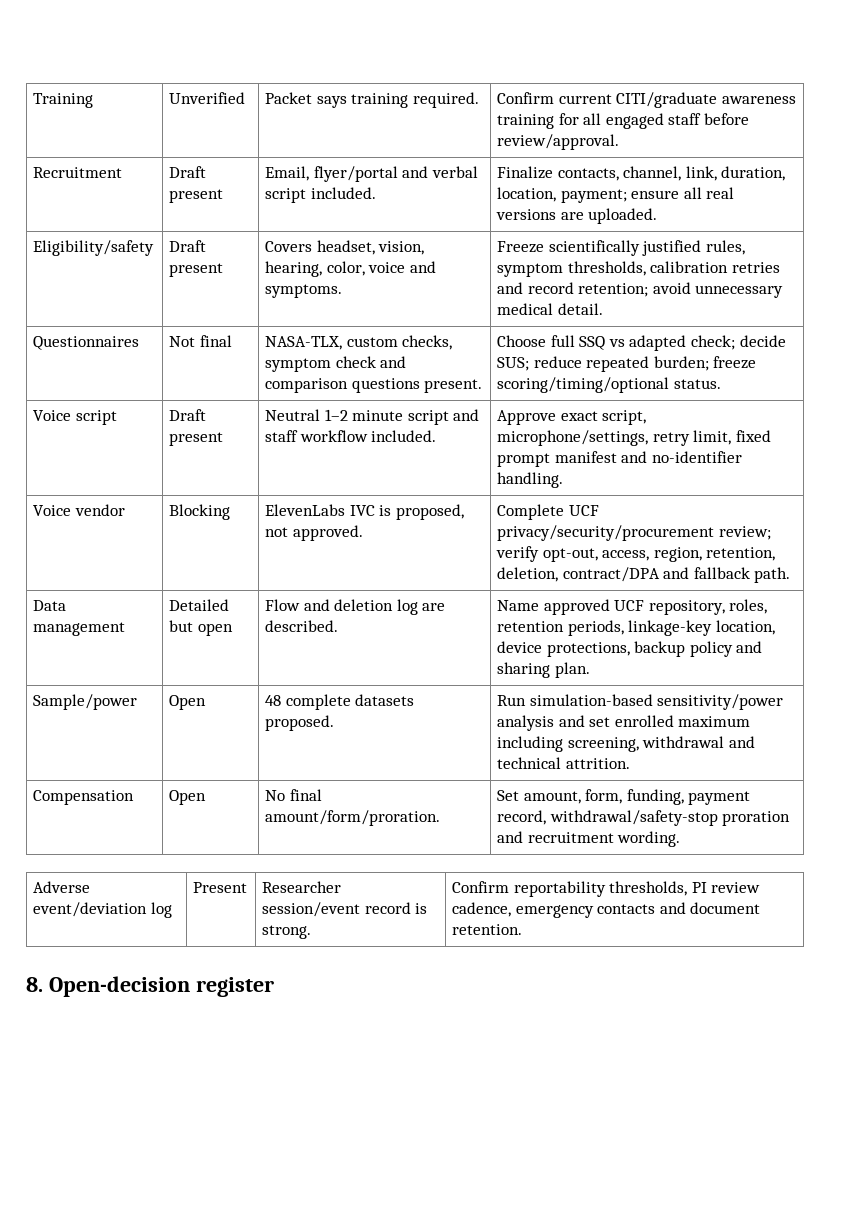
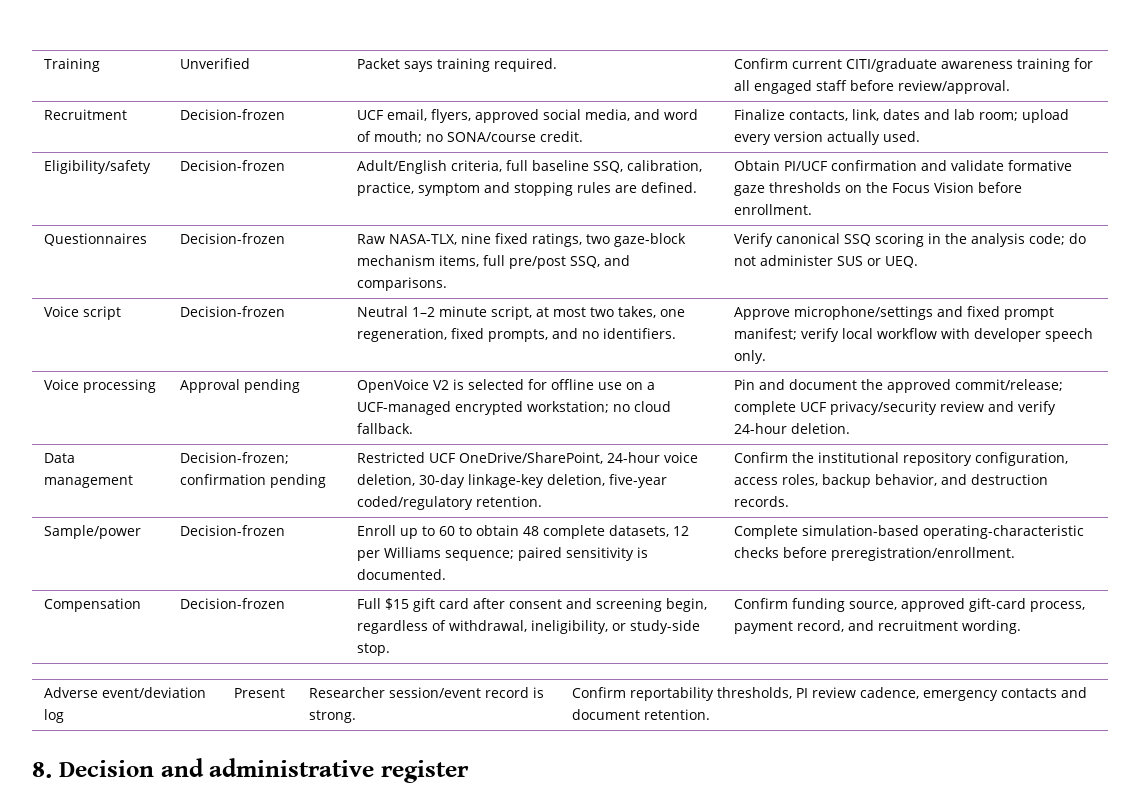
[169,166,207,178] [169,189,224,203] [265,166,478,182] [265,187,376,203] [497,166,786,181] [497,187,735,203] [496,208,658,224] [33,240,155,256] [169,240,207,252] [169,263,224,277] [265,240,425,255] [265,261,436,277] [265,284,343,298] [497,240,745,256] [497,261,780,277] [497,282,784,298] [497,303,603,315] [33,336,140,350] [169,335,232,347] [265,335,453,350] [265,356,407,372] [265,378,483,393] [497,335,786,351] [497,356,757,372] [497,377,721,393] Draft present | Email, flyer/portal and verbal script included. | Finalize contacts, channel, link, duration, location, payment; ensure all real versions are uploaded. // Eligibility/safety | Draft present | Covers headset, vision, hearing, color, voice and symptoms. | Freeze scientifically justified rules, symptom thresholds, calibration retries and record retention; avoid unnecessary medical detail. // Questionnaires | Not final | NASA-TLX, custom checks, symptom check and comparison questions present. | Choose full SSQ vs adapted check; decide SUS; reduce repeated burden; freeze scoring/timing/optional status. -> [179,109,285,120] [356,109,698,123] [356,131,583,143] [733,109,1069,123] [733,131,920,145] [43,160,151,174] [179,160,285,171] [356,160,702,174] [356,182,697,196] [733,160,1072,171] [733,182,1022,196] [733,204,812,215] [43,233,147,246] [179,233,285,244] [356,233,686,247] [356,255,630,269] [356,277,447,291] [733,233,1086,247] [733,255,918,268] Decision-frozen | UCF email, flyers, approved social media, and word of mouth; no SONA/course credit. | Finalize contacts, link, dates and lab room; upload every version actually used. // Eligibility/safety | Decision-frozen | Adult/English criteria, full baseline SSQ, calibration, practice, symptom and stopping rules are defined. | Obtain PI/UCF confirmation and validate formative gaze thresholds on the Focus Vision before enrollment. // Questionnaires | Decision-frozen | Raw NASA-TLX, nine fixed ratings, two gaze-block mechanism items, full pre/post SSQ, and comparisons. | Verify canonical SSQ scoring in the analysis code; do not administer SUS or UEQ.
[169,409,207,421] [169,432,224,446] Draft present -> [179,306,285,317] Decision-frozen
[407,409,480,425] [265,430,437,442] [497,410,647,425] [497,430,771,446] [497,451,742,467] [497,472,564,488] [33,504,125,516] [169,504,231,520] [265,504,464,520] [265,525,363,541] [497,504,599,520] [497,525,771,541] [496,546,776,562] [497,567,791,583] [33,600,67,611] [33,622,126,636] [169,599,230,611] [169,620,233,636] [265,599,446,615] [265,620,339,632] [497,599,768,615] [497,620,775,636] [497,641,763,657] [497,662,590,678] [33,694,138,710] [169,695,207,710] [265,694,415,710] [265,715,335,731] [497,694,784,710] [497,715,751,731] [497,736,755,752] [497,757,630,769] [33,790,135,805] [169,790,207,805] [265,789,322,801] [265,810,441,826] [497,789,751,805] [497,810,791,826] script and staff workflow included. | Approve exact script, microphone/settings, retry limit, fixed prompt manifest and no-identifier handling. // Voice vendor | Blocking | ElevenLabs IVC is proposed, not approved. | Complete UCF privacy/security/procurement review; verify opt-out, access, region, retention, deletion, contract/DPA and fallback path. // Data management | Detailed but open | Flow and deletion log are described. | Name approved UCF repository, roles, retention periods, linkage-key location, device protections, backup policy and sharing plan. // Sample/power | Open | 48 complete datasets proposed. | Run simulation-based sensitivity/power analysis and set enrolled maximum including screening, withdrawal and technical attrition. // Compensation | Open | No final amount/form/proration. | Set amount, form, funding, payment record, withdrawal/safety-stop proration -> [490,306,685,320] [356,328,676,342] [733,306,1054,320] [733,328,1093,342] [733,350,766,364] [43,379,156,393] [179,379,300,393] [356,379,655,393] [356,401,671,415] [356,423,413,434] [733,379,1063,393] [733,401,1056,415] [733,423,850,434] [43,453,75,463] [43,475,133,488] [179,452,289,464] [179,474,326,488] [356,452,698,464] [356,474,667,488] [356,496,542,510] [733,452,1068,466] [733,474,1048,488] [733,496,789,507] [43,525,141,539] [179,525,285,536] [356,525,689,539] [356,547,648,561] [356,569,446,580] [733,525,1084,539] [733,547,1015,561] [43,598,141,612] [179,598,285,609] [356,598,707,612] [356,620,700,634] [356,643,390,656] [733,598,1085,612] [733,620,844,634] script, at most two takes, one regeneration, fixed prompts, and no identifiers. | Approve microphone/settings and fixed prompt manifest; verify local workflow with developer speech only. // Voice processing | Approval pending | OpenVoice V2 is selected for offline use on a UCF-managed encrypted workstation; no cloud fallback. | Pin and document the approved commit/release; complete UCF privacy/security review and verify 24-hour deletion. // Data management | Decision-frozen; confirmation pending | Restricted UCF OneDrive/SharePoint, 24-hour voice deletion, 30-day linkage-key deletion, five-year coded/regulatory retention. | Confirm the institutional repository configuration, access roles, backup behavior, and destruction records. // Sample/power | Decision-frozen | Enroll up to 60 to obtain 48 complete datasets, 12 per Williams sequence; paired sensitivity is documented. | Complete simulation-based operating-characteristic checks before preregistration/enrollment. // Compensation | Decision-frozen | Full $15 gift card after consent and screening begin, regardless of withdrawal, ineligibility, or study-side stop. | Confirm funding source, approved gift-card process, payment record,
[48,976,190,997] Open-decision -> [58,758,375,777] Decision and administrative

